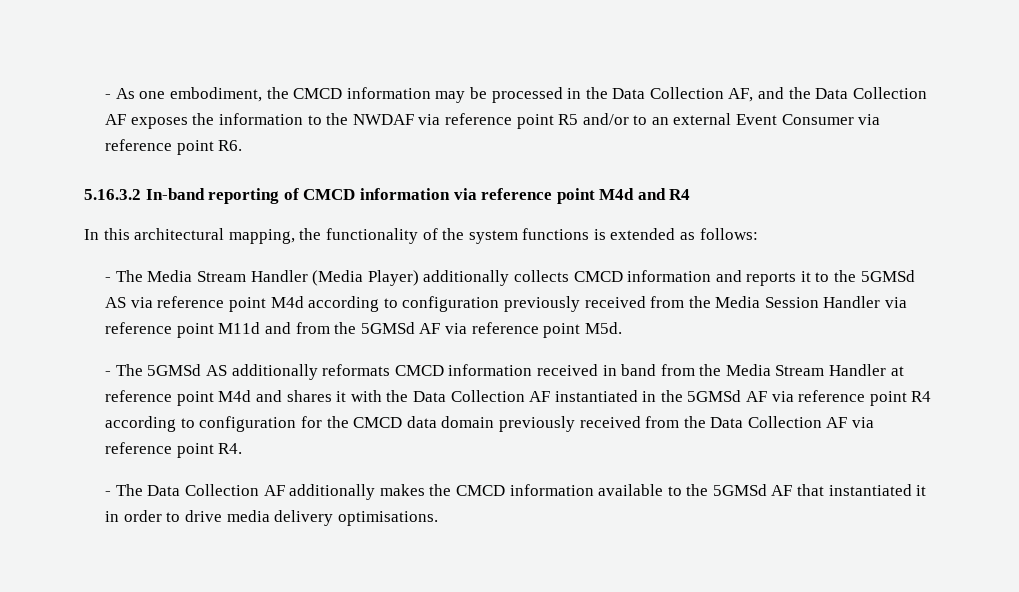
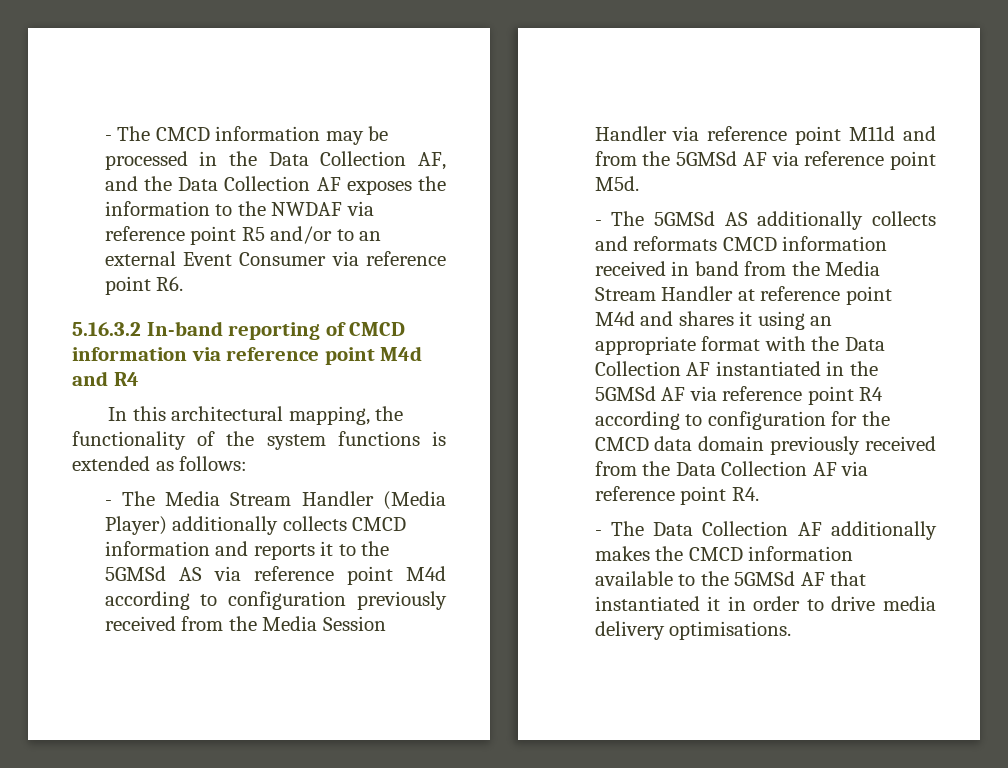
[105,87,289,102] - As one embodiment, the -> [104,126,151,141] - The
(318, 372) none -> [872,211,936,226] [594,236,628,251] collects and
(347, 396) none -> [757,311,833,330] [594,336,761,355] using an appropriate format

